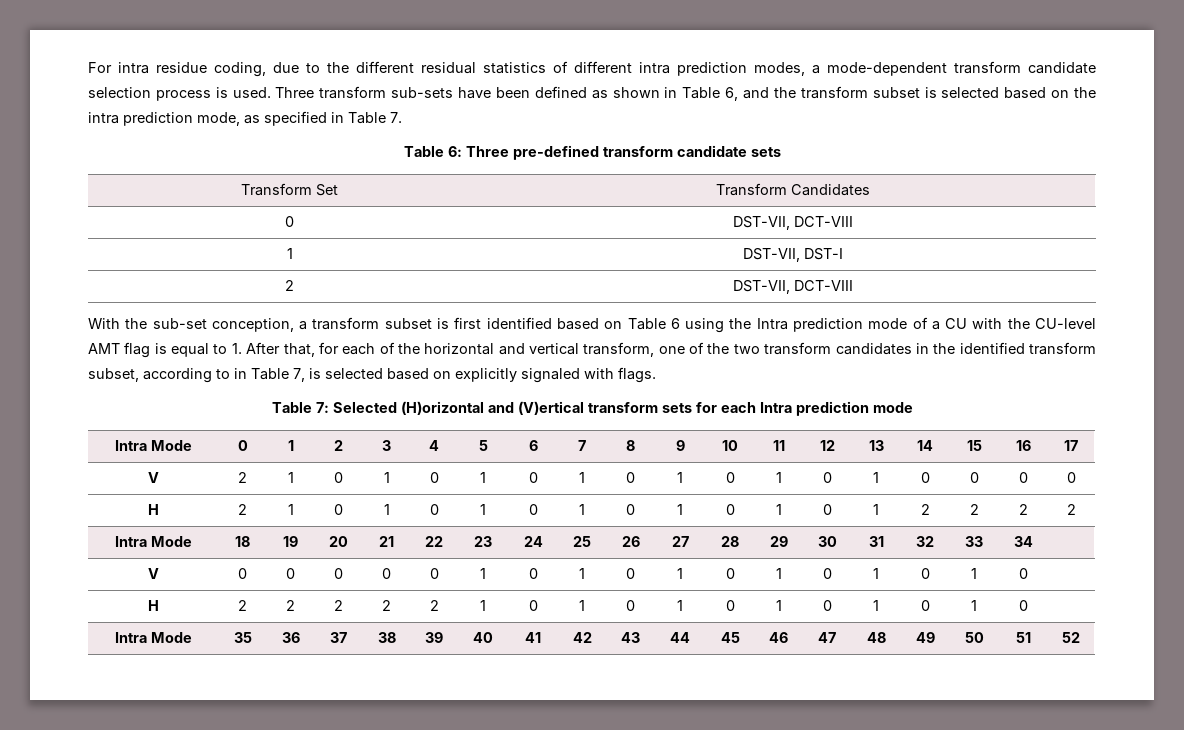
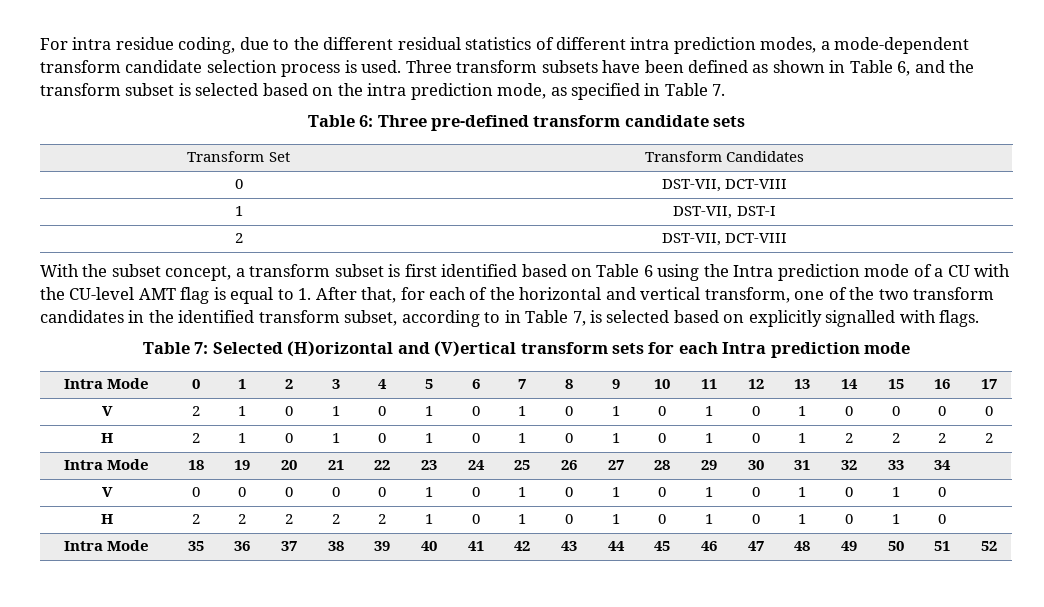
[391,87,454,98] sub-sets -> [541,60,598,73] subsets
[152,318,294,332] sub-set conception, -> [111,264,232,281] subset concept,
[521,368,580,383] signaled -> [825,310,896,327] signalled

